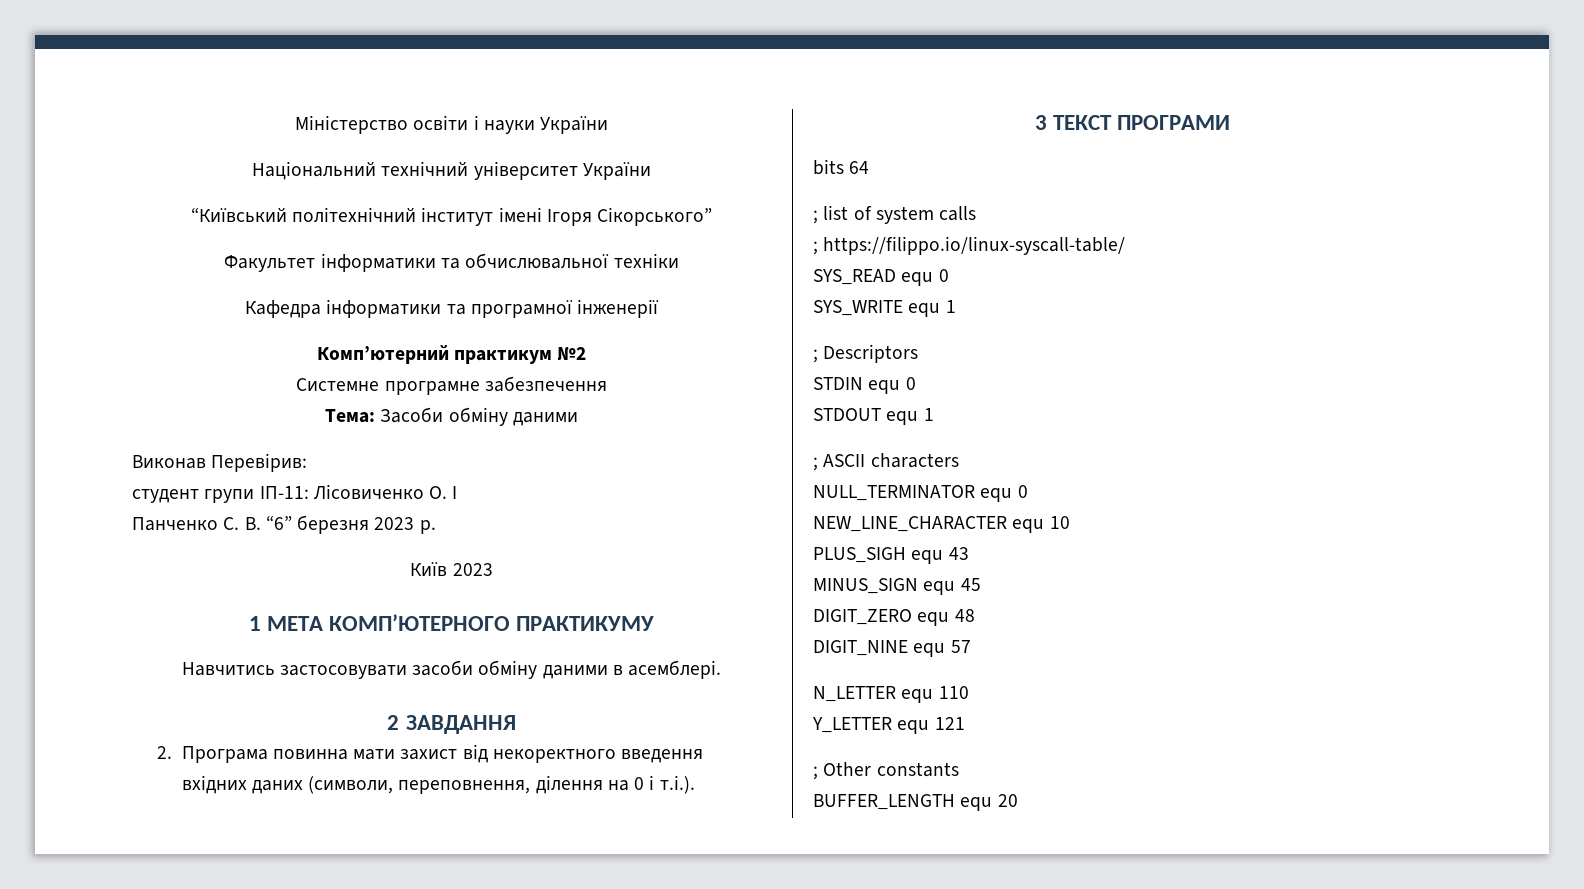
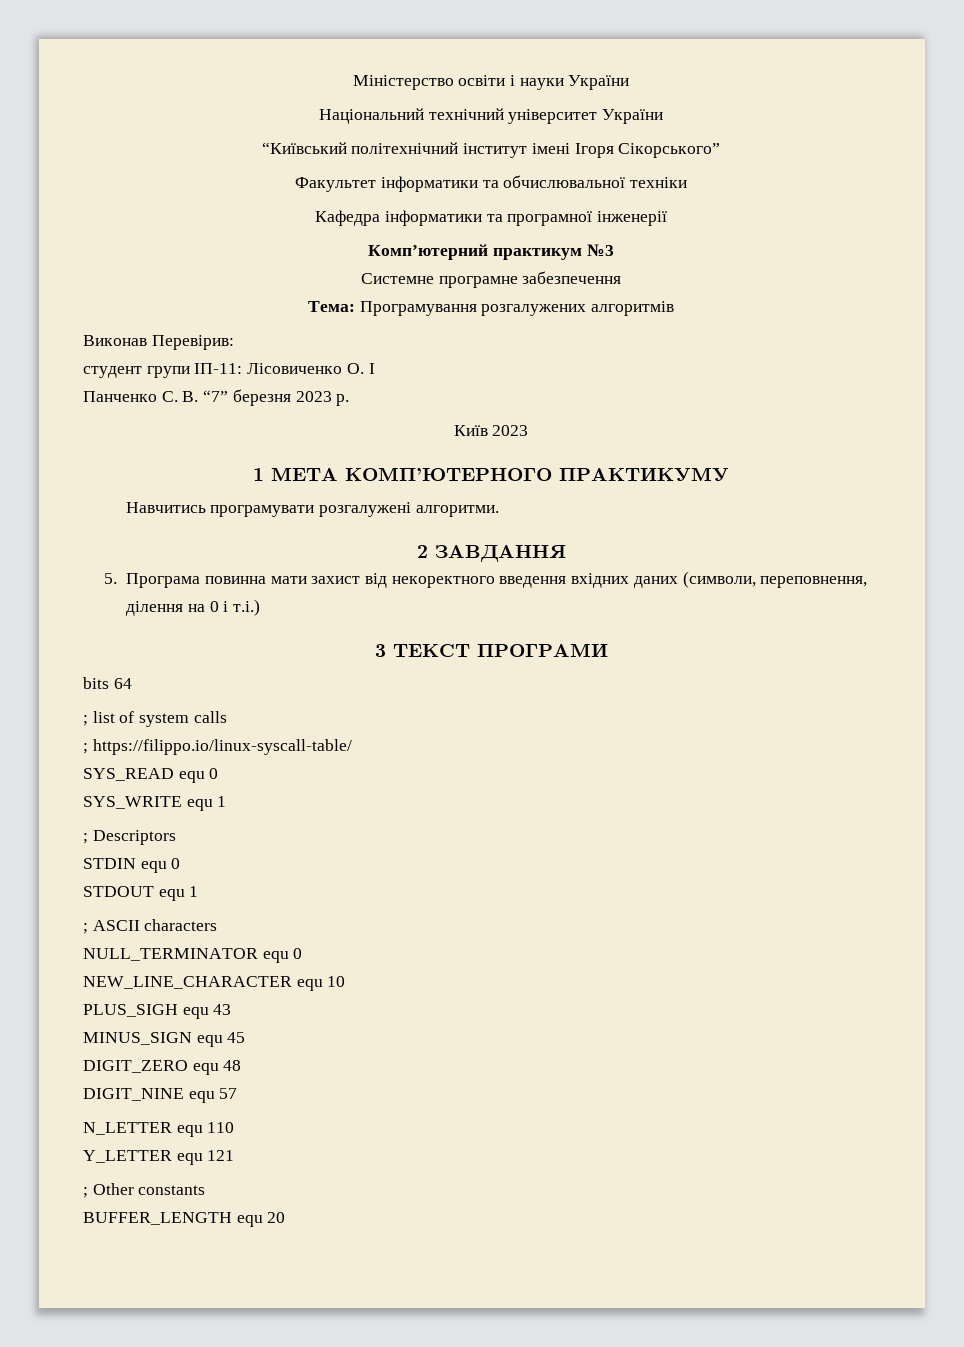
[557,347,587,361] №2 -> [586,244,614,256] №3
[380,407,578,426] Засоби обміну даними -> [359,301,675,316] Програмування розгалужених алгоритмів
[265,515,292,530] “6” -> [203,390,229,402] “7”
[279,660,722,679] застосовувати засоби обміну даними в асемблері. -> [210,502,499,517] програмувати розгалужені алгоритми.
[156,746,172,759] 2. -> [104,573,118,584] 5.
[659,775,695,794] т.і.). -> [232,599,260,616] т.і.)

